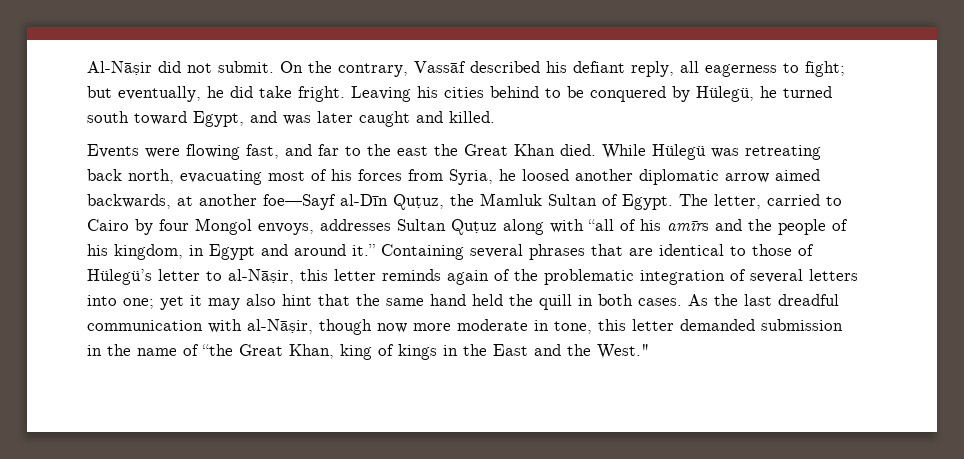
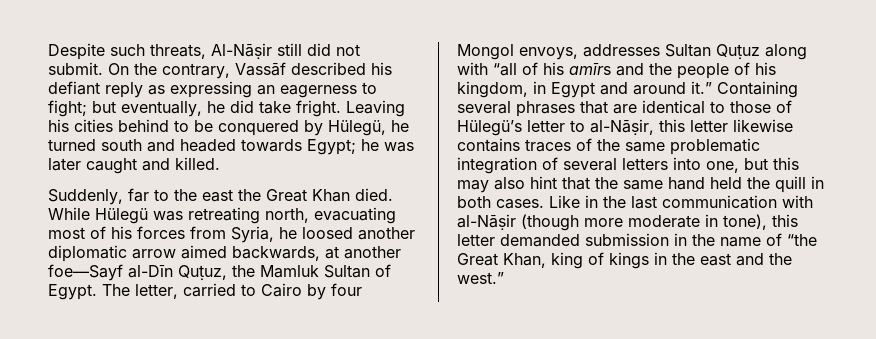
[87,61,152,75] Al-Nāṣir -> [48,43,302,60] Despite such threats, Al-Nāṣir still
[631,61,699,77] reply, all -> [105,81,275,98] reply as expressing an
[134,111,277,127] toward Egypt, and -> [147,139,379,155] and headed towards Egypt; he
[87,144,312,160] Events were flowing fast, and -> [48,189,123,205] Suddenly,
[87,169,122,181] back -> (260, 215) none
[382,269,489,285] reminds again -> [733,119,793,132] [457,138,571,152] likewise contains traces
(538, 275) none -> [625,142,665,152] same
[123,295,202,310] one; yet it -> [706,157,799,173] one, but this
[688,294,708,306] As -> [549,195,598,208] Like in
[778,294,839,306] dreadful -> (657, 202) none
[247,319,407,335] al-Nāṣir, though now -> [457,214,579,231] al-Nāṣir (though
[554,321,592,334] tone, -> [723,214,767,230] tone),
[493,344,650,359] East and the West." -> [700,253,792,266] [457,272,504,284] east and the west.”

